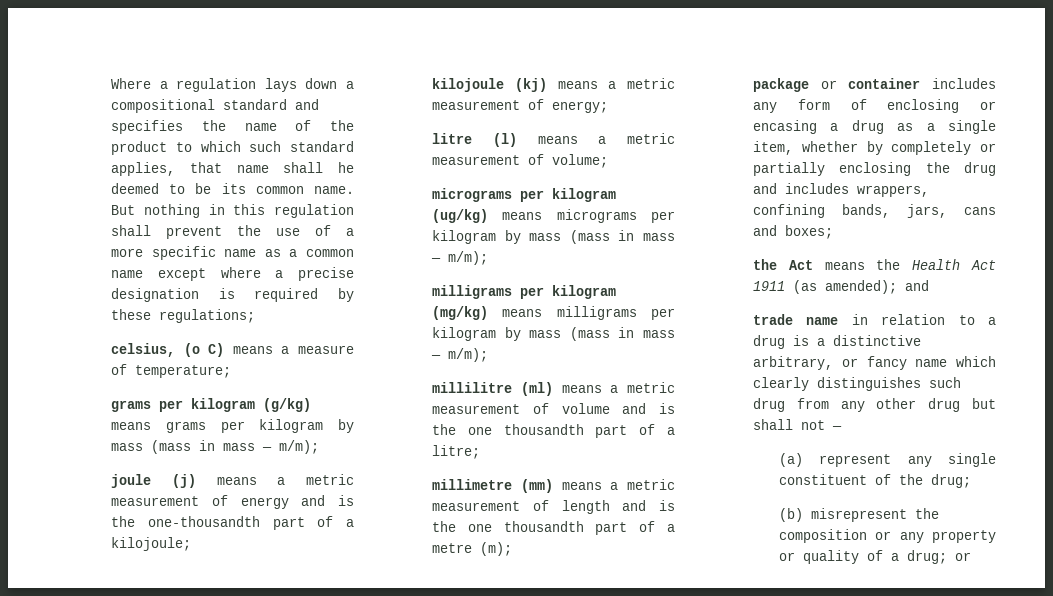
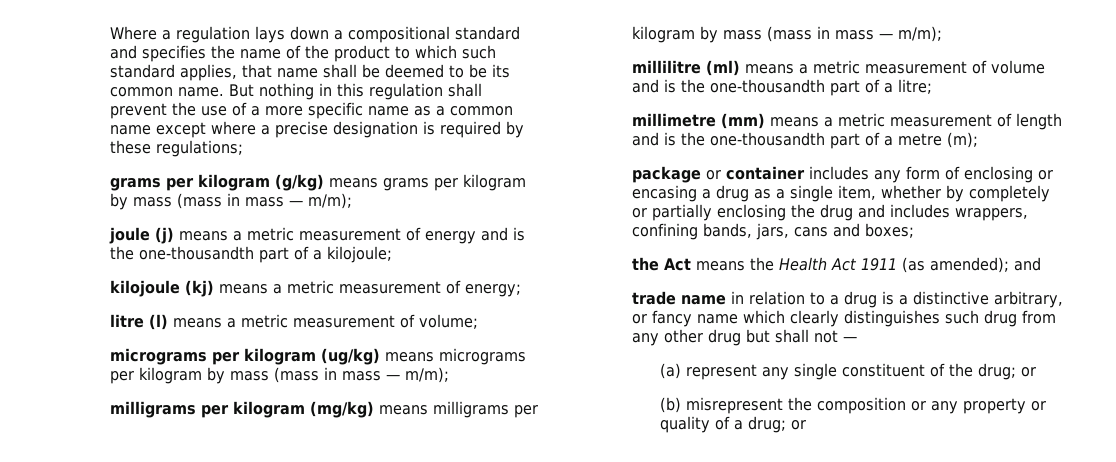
[338,162,354,173] he -> [361,64,380,78] be
[111,343,354,357] [111,364,232,378] // celsius, (o C) means a measure of temperature; -> (243, 148) none
[467,424,584,435] one thousandth -> [709,79,825,93] one-thousandth
[467,521,584,532] one thousandth -> [709,132,825,146] one-thousandth
(971, 481) none -> [1021,367,1037,377] or

